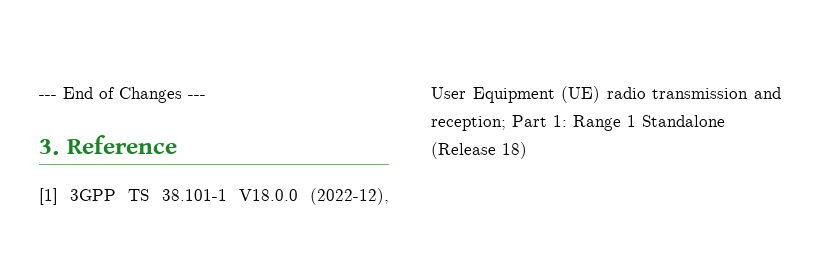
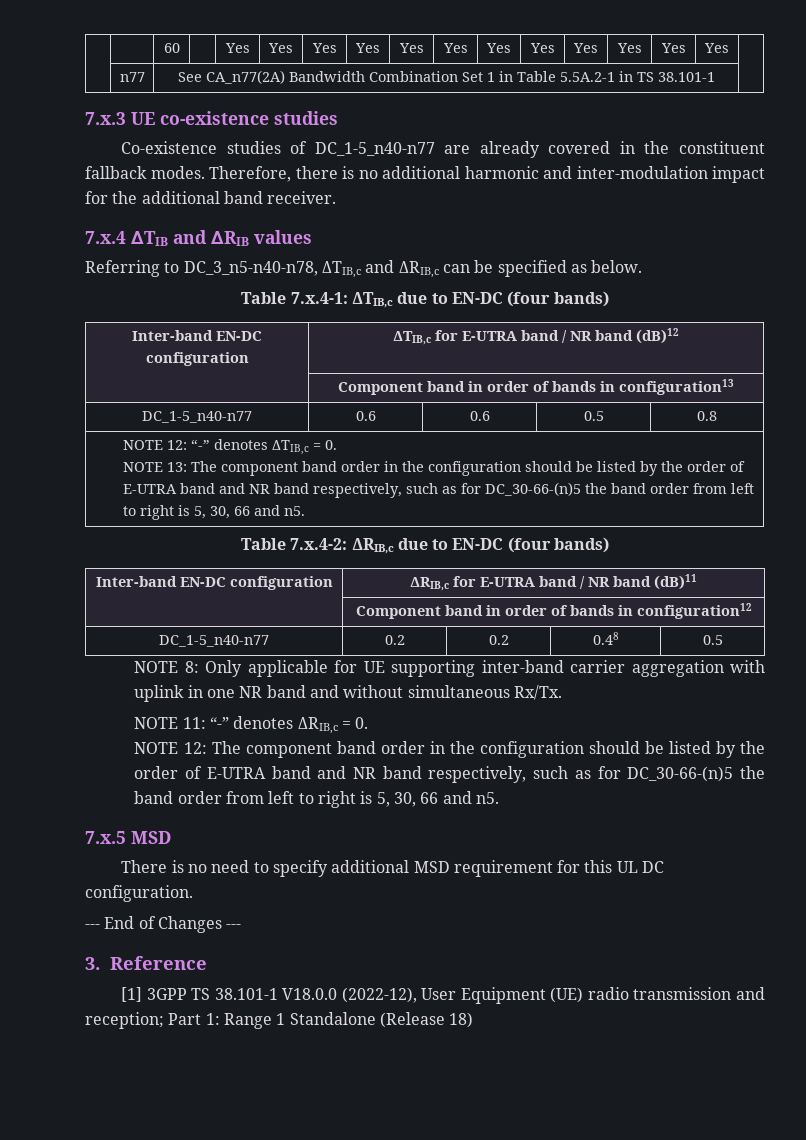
(39, 97) none -> [163,43,180,53] [224,43,250,53] [268,43,293,53] [311,43,337,53] [355,43,380,53] [398,43,424,53] [442,43,468,53] [486,43,511,53] [529,43,555,53] [573,43,598,53] [616,43,642,53] [660,43,686,53] [704,43,729,53] [119,72,145,82] [177,70,715,84] [85,111,338,125] [121,141,765,158] [85,166,765,183] [85,191,337,204] [85,230,312,246] [85,260,643,278] [241,291,609,308] [132,330,262,341] [145,352,249,366] [393,328,679,345] [338,379,734,395] [142,411,252,423] [355,411,376,421] [469,411,490,421] [583,411,604,421] [697,411,717,421] [122,439,337,455] [122,461,745,476] [122,482,754,498] [122,505,305,520] [240,537,610,554] [95,576,333,590] [410,574,697,591] [355,603,752,619] [159,635,269,647] [384,635,405,645] [488,635,509,645] [592,632,619,645] [702,635,723,645] [134,660,766,677] [134,685,563,702] [134,716,369,734] [134,741,765,758] [134,766,766,783] [134,791,499,808] [85,831,171,844] [121,860,665,877] [85,885,193,902] | | 60 | | Yes | Yes | Yes | Yes | Yes | Yes | Yes | Yes | Yes | Yes | Yes | Yes | // | n77 | See CA_n77(2A) Bandwidth Combination Set 1 in Table 5.5A.2-1 in TS 38.101-1 | // 7.x.3 UE co-existence studies // Co-existence studies of DC_1-5_n40-n77 are already covered in the constituent fallback modes. Therefore, there is no additional harmonic and inter-modulation impact for the additional band receiver. // 7.x.4 ∆TIB and ∆RIB values // Referring to DC_3_n5-n40-n78, ΔTIB,c and ΔRIB,c can be specified as below. // Table 7.x.4-1: ΔTIB,c due to EN-DC (four bands) // Inter-band EN-DC configuration | ΔTIB,c for E-UTRA band / NR band (dB)12 // | Component band in order of bands in configuration13 // DC_1-5_n40-n77 | 0.6 | 0.6 | 0.5 | 0.8 // NOTE 12: “-” denotes ΔTIB,c = 0. // NOTE 13: The component band order in the configuration should be listed by the order of E-UTRA band and NR band respectively, such as for DC_30-66-(n)5 the band order from left to right is 5, 30, 66 and n5. // Table 7.x.4-2: ΔRIB,c due to EN-DC (four bands) // Inter-band EN-DC configuration | ΔRIB,c for E-UTRA band / NR band (dB)11 // | Component band in order of bands in configuration12 // DC_1-5_n40-n77 | 0.2 | 0.2 | 0.48 | 0.5 // NOTE 8: Only applicable for UE supporting inter-band carrier aggregation with uplink in one NR band and without simultaneous Rx/Tx. // NOTE 11: “-” denotes ΔRIB,c = 0. // NOTE 12: The component band order in the configuration should be listed by the order of E-UTRA band and NR band respectively, such as for DC_30-66-(n)5 the band order from left to right is 5, 30, 66 and n5. // 7.x.5 MSD // There is no need to specify additional MSD requirement for this UL DC configuration. //

